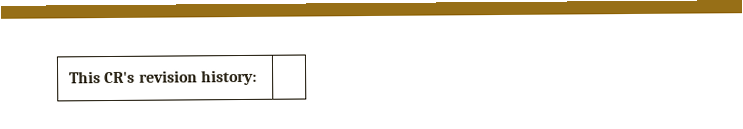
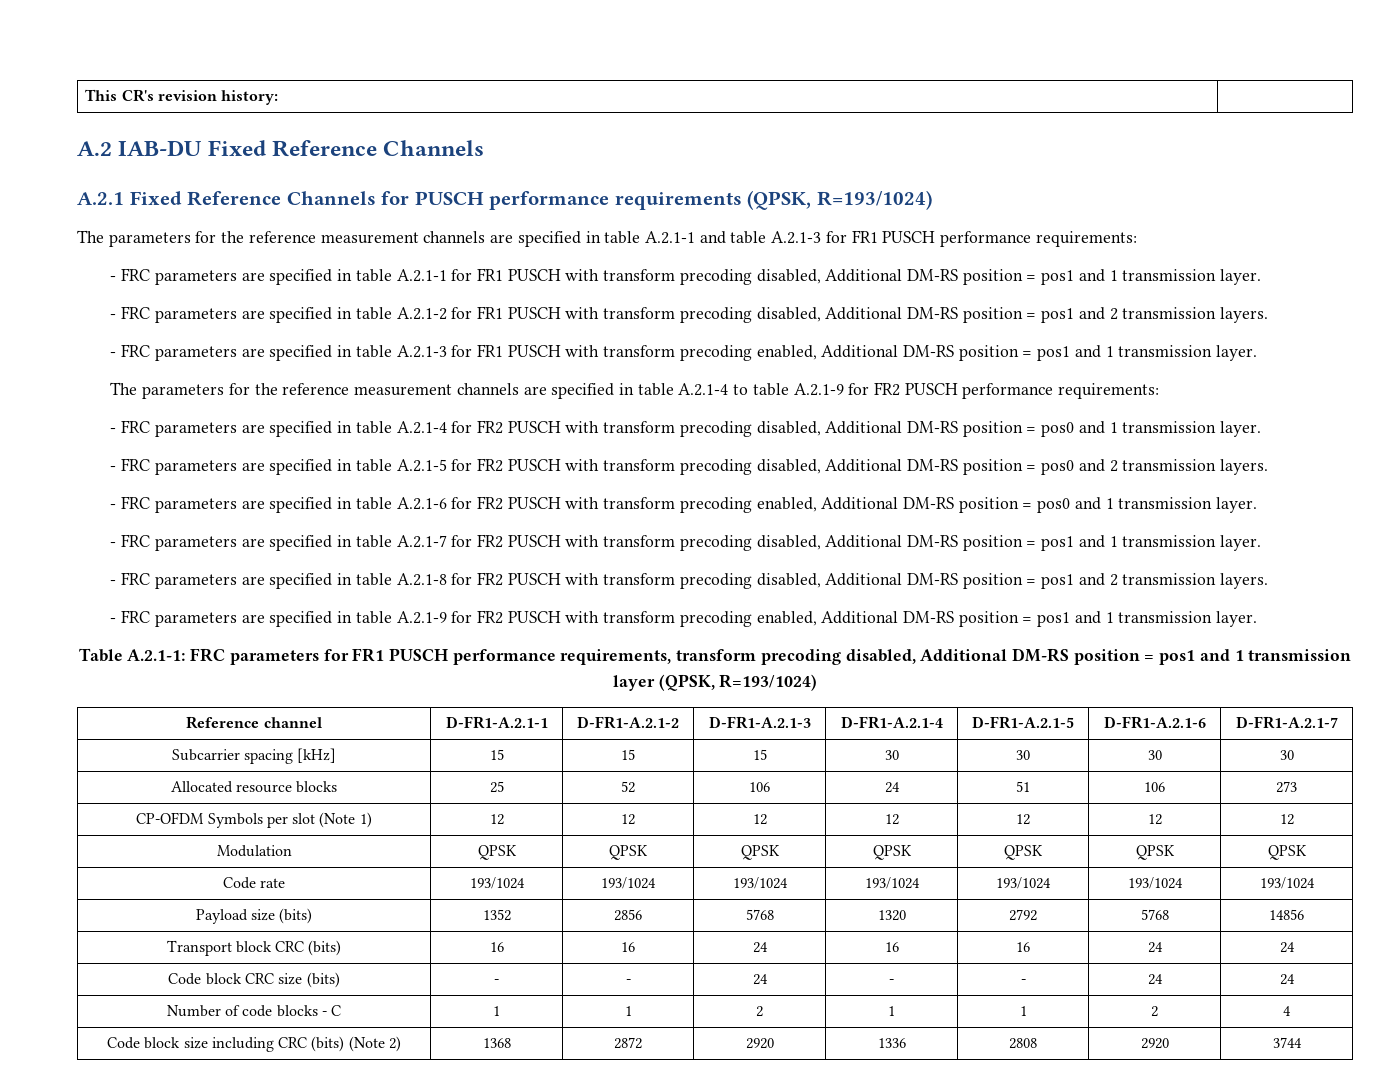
(258, 77) none -> [77,140,485,157] [77,190,932,210] [77,230,1137,247] [110,268,1262,285] [110,306,1269,323] [110,344,1258,361] [110,382,1160,399] [110,420,1262,437] [110,458,1269,475] [110,496,1258,513] [110,534,1262,551] [110,572,1269,589] [110,610,1258,627] [78,648,1352,665] [612,674,818,691] [186,716,322,729] [445,716,548,729] [577,716,679,729] [708,716,811,729] [840,716,943,729] [971,716,1074,729] [1103,716,1206,729] [1235,716,1338,729] [171,748,337,764] [489,749,504,760] [620,749,635,760] [752,749,767,760] [884,750,899,760] [1015,750,1030,760] [1147,750,1162,760] [1279,750,1294,760] [170,781,338,793] [489,781,504,793] [620,781,635,793] [748,782,770,792] [884,782,900,793] [1015,781,1030,792] [1144,782,1165,792] [1276,781,1297,793] [136,812,372,828] [489,814,504,825] [620,814,635,825] [752,814,767,825] [884,814,899,825] [1015,814,1030,825] [1147,814,1162,825] [1279,814,1294,825] [216,845,292,857] [477,845,517,860] [608,845,648,860] [740,845,780,860] [872,845,912,860] [1003,845,1043,860] [1135,845,1175,860] [1267,845,1307,860] [222,877,286,889] [469,877,525,889] [600,877,656,889] [732,877,788,889] [864,877,920,889] [995,877,1051,889] [1127,877,1183,889] [1259,877,1315,889] [195,908,313,924] [482,909,511,921] [613,909,642,921] [745,909,774,920] [877,910,906,921] [1008,909,1037,921] [1140,909,1169,920] [1269,909,1304,920] [166,940,342,956] [489,942,504,952] [620,942,635,952] [752,942,768,953] [884,942,899,952] [1015,942,1030,952] [1147,942,1163,953] [1279,942,1295,953] [168,972,340,988] [494,979,499,984] [625,979,631,984] [752,974,768,985] [888,979,894,984] [1020,979,1026,984] [1147,974,1163,985] [1279,974,1295,985] [166,1005,342,1017] [493,1006,500,1016] [624,1006,632,1016] [755,1006,763,1017] [887,1006,895,1016] [1019,1006,1027,1016] [1151,1006,1158,1017] [1283,1006,1291,1016] [106,1036,402,1052] [482,1038,511,1048] [613,1037,642,1049] [745,1038,774,1049] [877,1038,906,1048] [1008,1038,1037,1049] [1140,1038,1169,1049] [1272,1037,1302,1048] // A.2 IAB-DU Fixed Reference Channels // A.2.1 Fixed Reference Channels for PUSCH performance requirements (QPSK, R=193/1024) // The parameters for the reference measurement channels are specified in table A.2.1-1 and table A.2.1-3 for FR1 PUSCH performance requirements: // - FRC parameters are specified in table A.2.1-1 for FR1 PUSCH with transform precoding disabled, Additional DM-RS position = pos1 and 1 transmission layer. // - FRC parameters are specified in table A.2.1-2 for FR1 PUSCH with transform precoding disabled, Additional DM-RS position = pos1 and 2 transmission layers. // - FRC parameters are specified in table A.2.1-3 for FR1 PUSCH with transform precoding enabled, Additional DM-RS position = pos1 and 1 transmission layer. // The parameters for the reference measurement channels are specified in table A.2.1-4 to table A.2.1-9 for FR2 PUSCH performance requirements: // - FRC parameters are specified in table A.2.1-4 for FR2 PUSCH with transform precoding disabled, Additional DM-RS position = pos0 and 1 transmission layer. // - FRC parameters are specified in table A.2.1-5 for FR2 PUSCH with transform precoding disabled, Additional DM-RS position = pos0 and 2 transmission layers. // - FRC parameters are specified in table A.2.1-6 for FR2 PUSCH with transform precoding enabled, Additional DM-RS position = pos0 and 1 transmission layer. // - FRC parameters are specified in table A.2.1-7 for FR2 PUSCH with transform precoding disabled, Additional DM-RS position = pos1 and 1 transmission layer. // - FRC parameters are specified in table A.2.1-8 for FR2 PUSCH with transform precoding disabled, Additional DM-RS position = pos1 and 2 transmission layers. // - FRC parameters are specified in table A.2.1-9 for FR2 PUSCH with transform precoding enabled, Additional DM-RS position = pos1 and 1 transmission layer. // Table A.2.1-1: FRC parameters for FR1 PUSCH performance requirements, transform precoding disabled, Additional DM-RS position = pos1 and 1 transmission layer (QPSK, R=193/1024) // Reference channel | D-FR1-A.2.1-1 | D-FR1-A.2.1-2 | D-FR1-A.2.1-3 | D-FR1-A.2.1-4 | D-FR1-A.2.1-5 | D-FR1-A.2.1-6 | D-FR1-A.2.1-7 // Subcarrier spacing [kHz] | 15 | 15 | 15 | 30 | 30 | 30 | 30 // Allocated resource blocks | 25 | 52 | 106 | 24 | 51 | 106 | 273 // CP-OFDM Symbols per slot (Note 1) | 12 | 12 | 12 | 12 | 12 | 12 | 12 // Modulation | QPSK | QPSK | QPSK | QPSK | QPSK | QPSK | QPSK // Code rate | 193/1024 | 193/1024 | 193/1024 | 193/1024 | 193/1024 | 193/1024 | 193/1024 // Payload size (bits) | 1352 | 2856 | 5768 | 1320 | 2792 | 5768 | 14856 // Transport block CRC (bits) | 16 | 16 | 24 | 16 | 16 | 24 | 24 // Code block CRC size (bits) | - | - | 24 | - | - | 24 | 24 // Number of code blocks - C | 1 | 1 | 2 | 1 | 1 | 2 | 4 // Code block size including CRC (bits) (Note 2) | 1368 | 2872 | 2920 | 1336 | 2808 | 2920 | 3744

